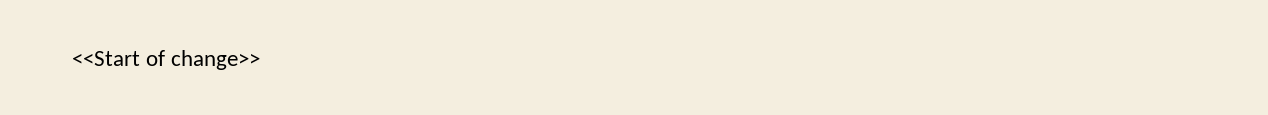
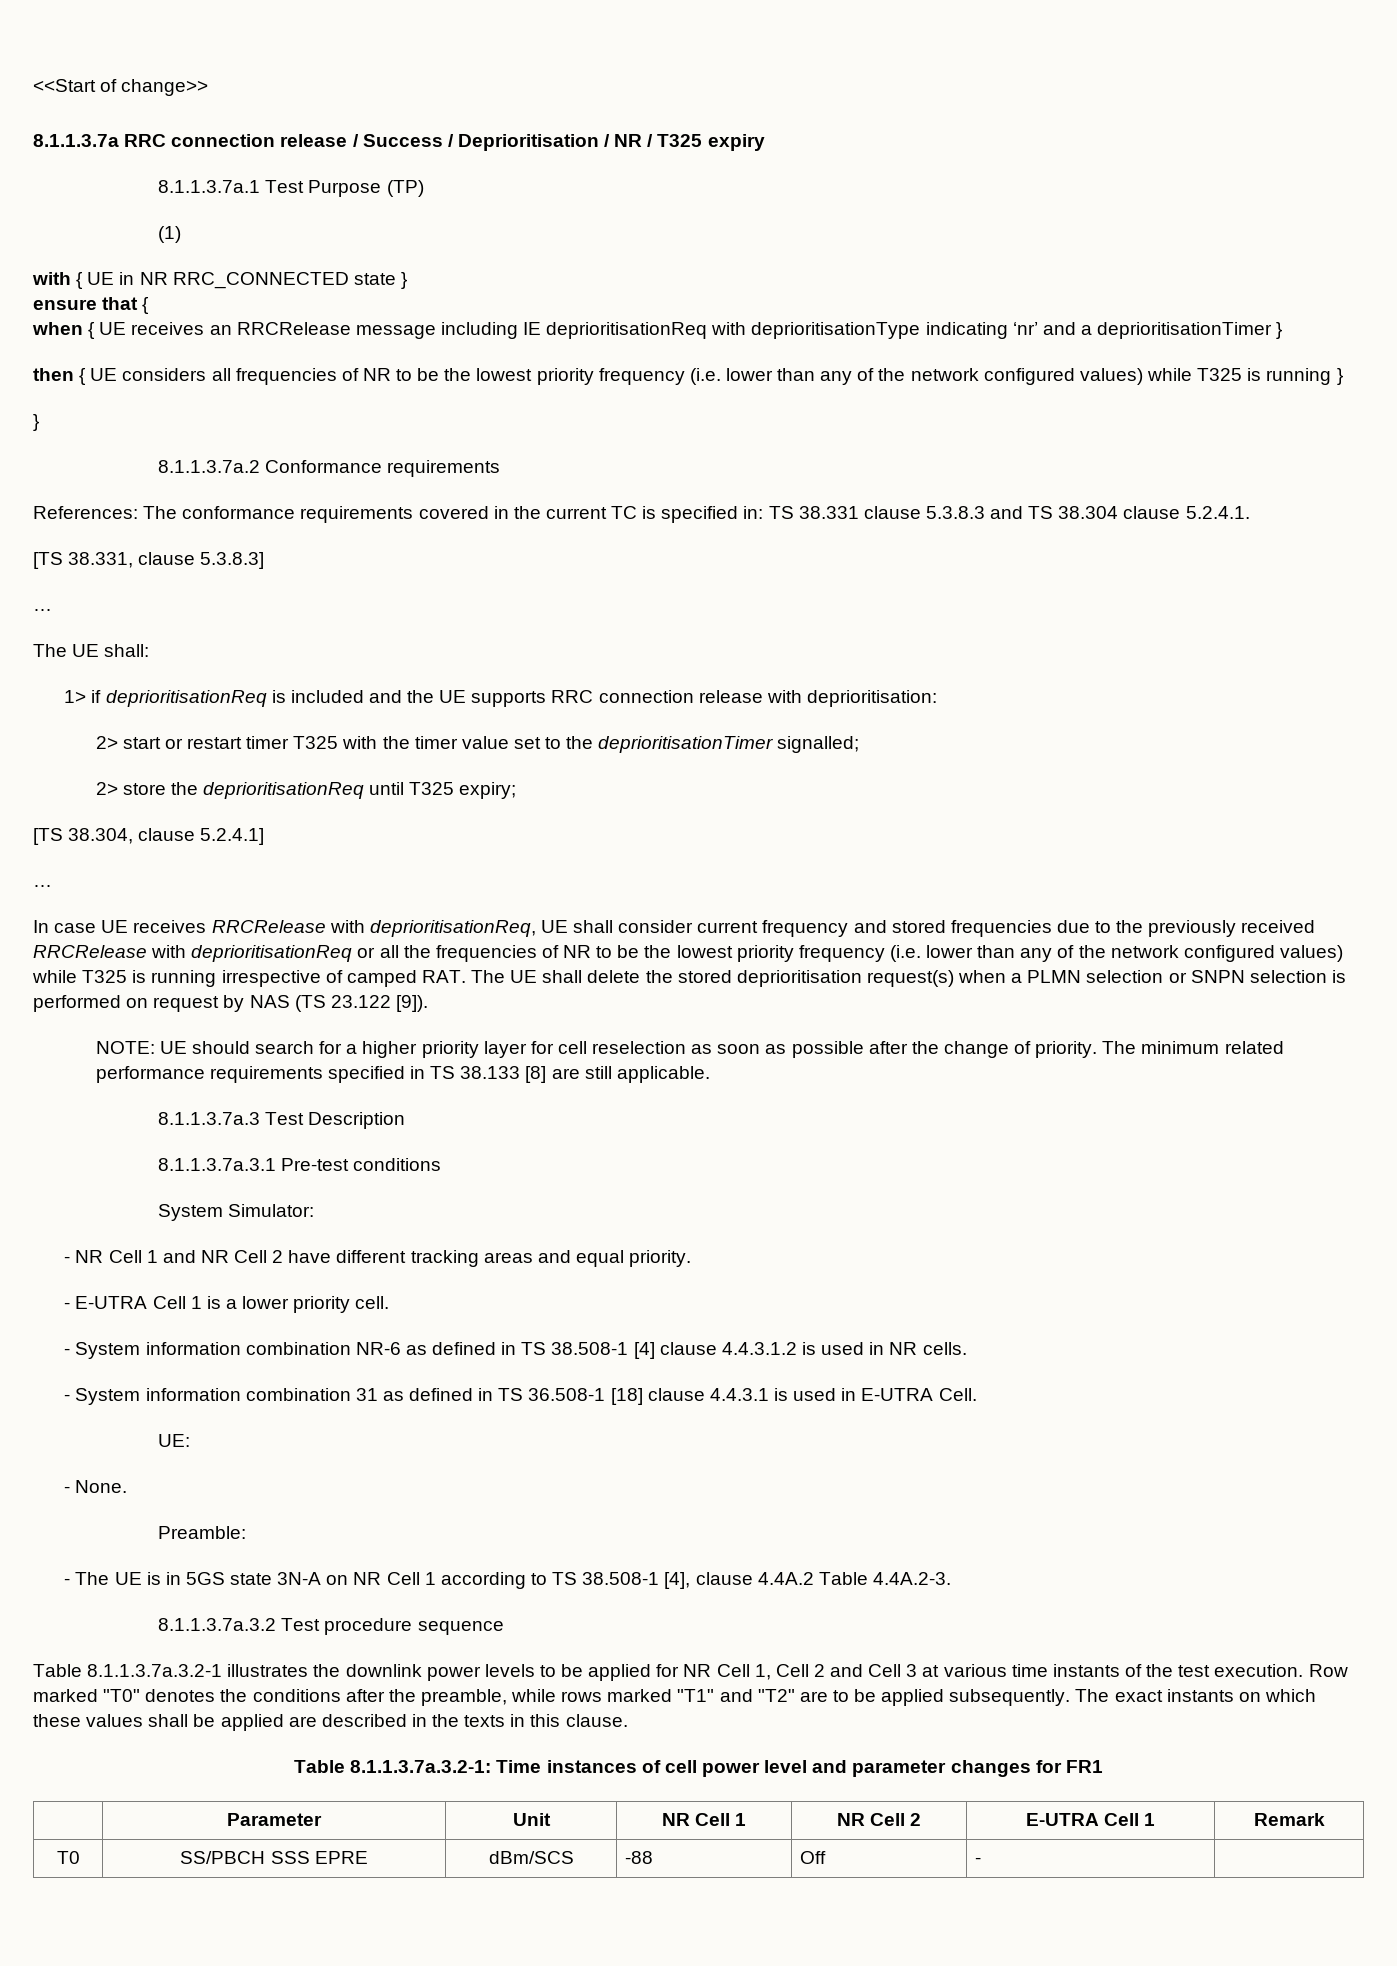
(261, 60) none -> [33,134,765,151] [158,180,424,197] [158,226,182,243] [32,272,407,289] [33,297,150,314] [32,322,1283,339] [33,368,1343,385] [33,414,39,431] [158,460,501,477] [33,506,1250,523] [33,552,265,569] [33,609,52,611] [33,644,150,657] [64,690,937,707] [95,736,860,753] [95,782,517,799] [33,828,265,845] [33,885,52,887] [33,920,1316,937] [33,945,1343,962] [32,970,1346,987] [33,995,428,1012] [95,1041,1284,1058] [95,1066,710,1083] [158,1112,406,1129] [158,1158,442,1171] [158,1204,315,1221] [64,1250,692,1267] [64,1296,390,1313] [64,1342,967,1359] [64,1388,977,1405] [158,1434,191,1447] [64,1480,128,1493] [158,1526,247,1539] [64,1572,951,1589] [158,1618,504,1635] [33,1664,1348,1681] [33,1689,1316,1706] [33,1714,628,1731] [294,1760,1103,1777] [227,1813,322,1826] [512,1813,551,1826] [661,1813,747,1826] [836,1813,922,1826] [1025,1813,1156,1826] [1253,1813,1325,1826] [56,1851,80,1864] [180,1851,368,1864] [488,1851,574,1864] [625,1851,654,1864] [800,1851,827,1864] [975,1857,982,1864] // 8.1.1.3.7a RRC connection release / Success / Deprioritisation / NR / T325 expiry // 8.1.1.3.7a.1 Test Purpose (TP) // (1) // with { UE in NR RRC_CONNECTED state } // ensure that { // when { UE receives an RRCRelease message including IE deprioritisationReq with deprioritisationType indicating ‘nr’ and a deprioritisationTimer } // then { UE considers all frequencies of NR to be the lowest priority frequency (i.e. lower than any of the network configured values) while T325 is running } // } // 8.1.1.3.7a.2 Conformance requirements // References: The conformance requirements covered in the current TC is specified in: TS 38.331 clause 5.3.8.3 and TS 38.304 clause 5.2.4.1. // [TS 38.331, clause 5.3.8.3] // … // The UE shall: // 1> if deprioritisationReq is included and the UE supports RRC connection release with deprioritisation: // 2> start or restart timer T325 with the timer value set to the deprioritisationTimer signalled; // 2> store the deprioritisationReq until T325 expiry; // [TS 38.304, clause 5.2.4.1] // … // In case UE receives RRCRelease with deprioritisationReq, UE shall consider current frequency and stored frequencies due to the previously received RRCRelease with deprioritisationReq or all the frequencies of NR to be the lowest priority frequency (i.e. lower than any of the network configured values) while T325 is running irrespective of camped RAT. The UE shall delete the stored deprioritisation request(s) when a PLMN selection or SNPN selection is performed on request by NAS (TS 23.122 [9]). // NOTE: UE should search for a higher priority layer for cell reselection as soon as possible after the change of priority. The minimum related performance requirements specified in TS 38.133 [8] are still applicable. // 8.1.1.3.7a.3 Test Description // 8.1.1.3.7a.3.1 Pre-test conditions // System Simulator: // - NR Cell 1 and NR Cell 2 have different tracking areas and equal priority. // - E-UTRA Cell 1 is a lower priority cell. // - System information combination NR-6 as defined in TS 38.508-1 [4] clause 4.4.3.1.2 is used in NR cells. // - System information combination 31 as defined in TS 36.508-1 [18] clause 4.4.3.1 is used in E-UTRA Cell. // UE: // - None. // Preamble: // - The UE is in 5GS state 3N-A on NR Cell 1 according to TS 38.508-1 [4], clause 4.4A.2 Table 4.4A.2-3. // 8.1.1.3.7a.3.2 Test procedure sequence // Table 8.1.1.3.7a.3.2-1 illustrates the downlink power levels to be applied for NR Cell 1, Cell 2 and Cell 3 at various time instants of the test execution. Row marked "T0" denotes the conditions after the preamble, while rows marked "T1" and "T2" are to be applied subsequently. The exact instants on which these values shall be applied are described in the texts in this clause. // Table 8.1.1.3.7a.3.2-1: Time instances of cell power level and parameter changes for FR1 // | Parameter | Unit | NR Cell 1 | NR Cell 2 | E-UTRA Cell 1 | Remark // T0 | SS/PBCH SSS EPRE | dBm/SCS | -88 | Off | - |

